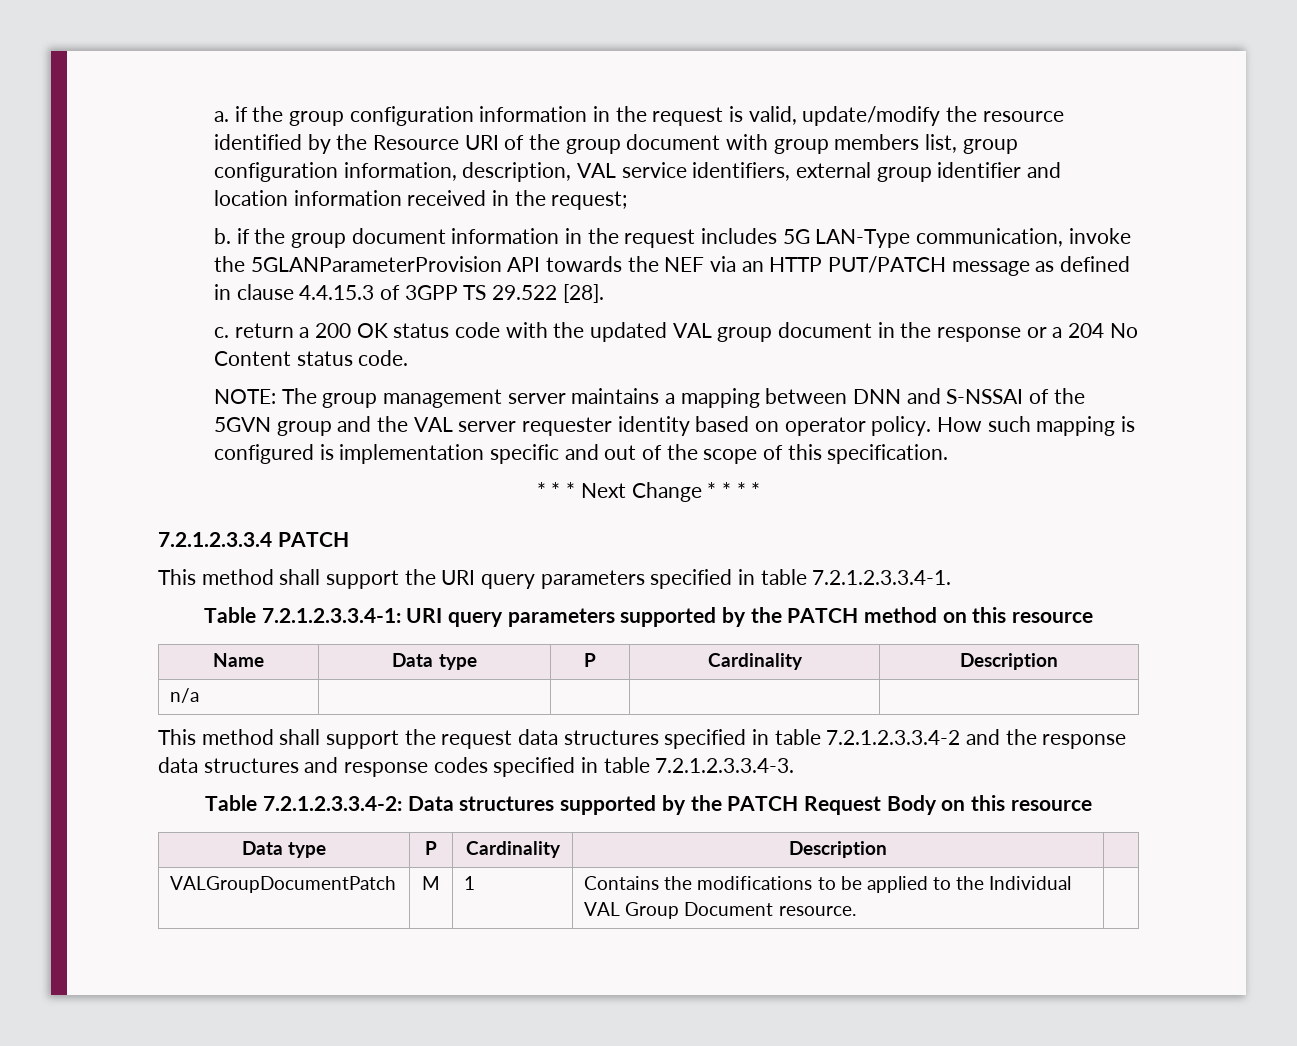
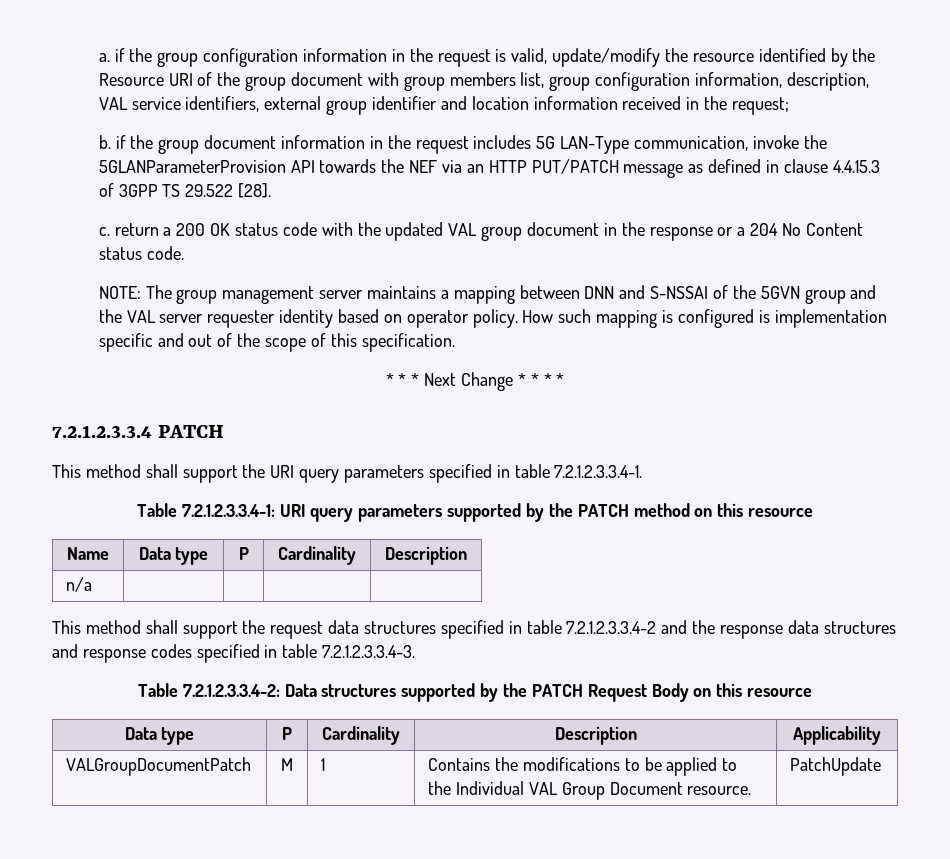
(887, 849) none -> [793,726,881,745] Applicability
(856, 911) none -> [790,757,882,776] PatchUpdate

